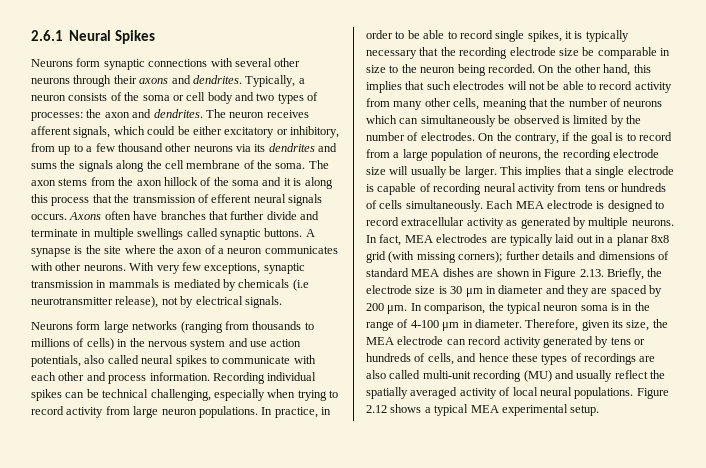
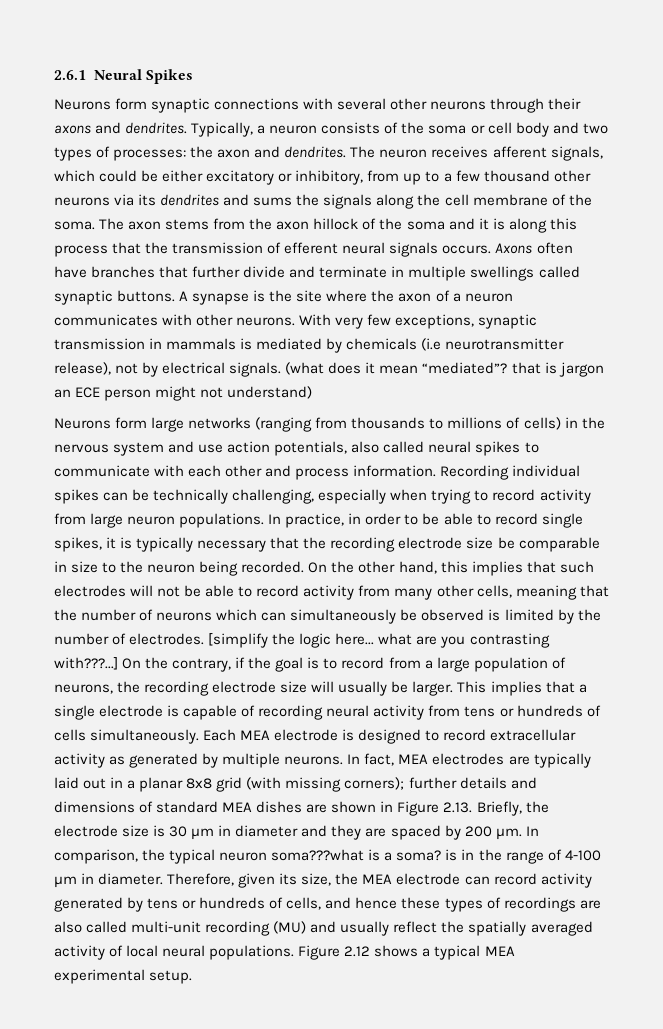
(282, 302) none -> [285,362,604,377] [54,386,313,401] (what does it mean “mediated”? that is jargon an ECE person might not understand)
[102,389,149,398] technical -> [153,489,229,504] technically
(475, 136) none -> [208,633,550,648] [54,657,118,670] [simplify the logic here... what are you contrasting with???...]
[580,305,608,311] soma -> [271,849,442,861] soma???what is a soma?

